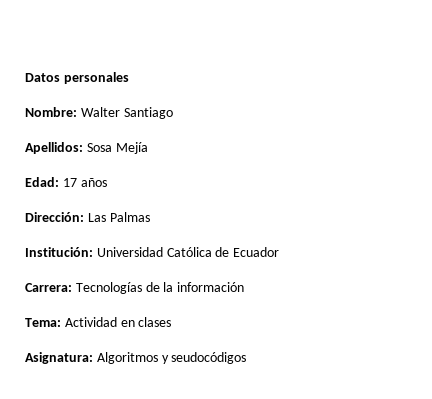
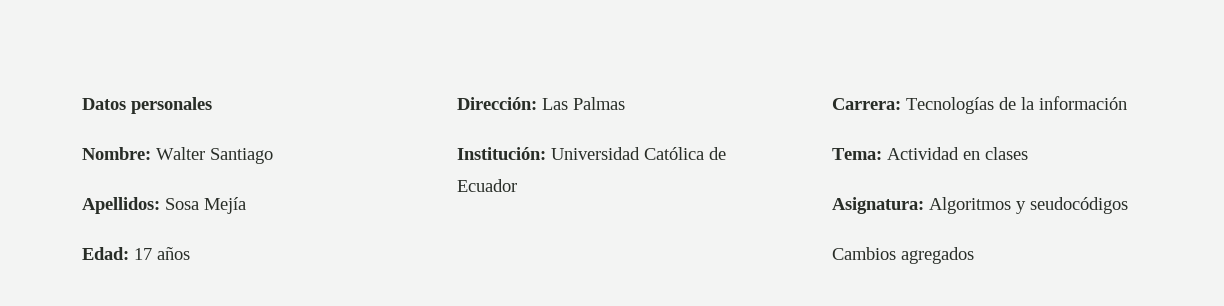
(247, 358) none -> [832,247,974,264] // Cambios agregados

